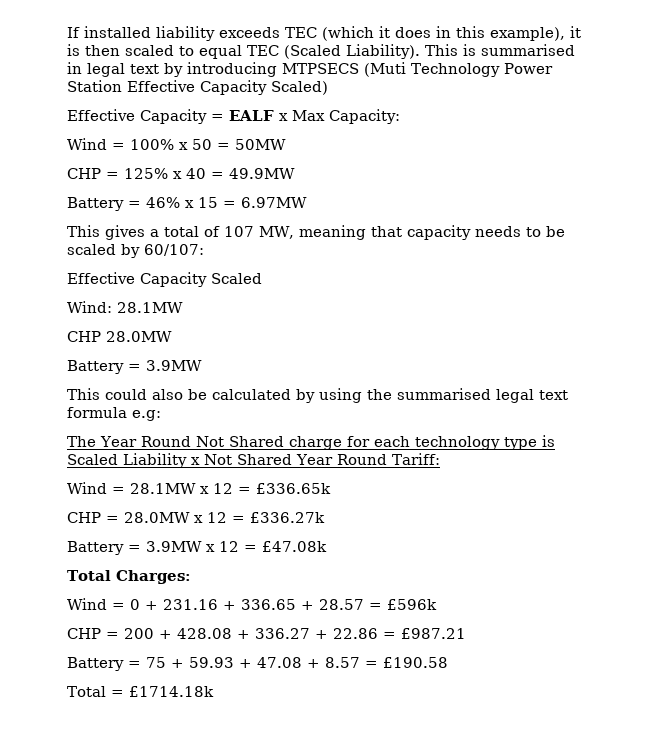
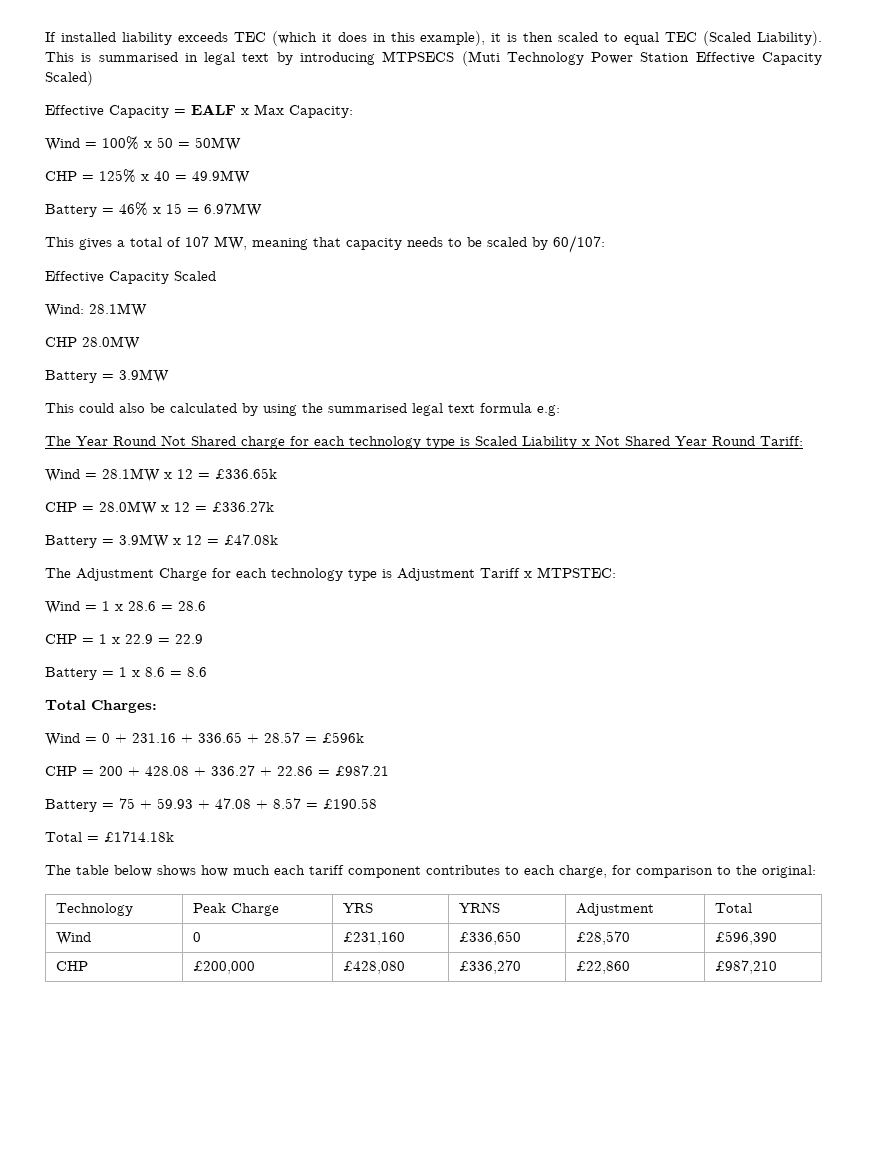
(327, 546) none -> [45,567,616,581] [45,601,206,614] [45,634,203,644] [45,667,207,680] // The Adjustment Charge for each technology type is Adjustment Tariff x MTPSTEC: // Wind = 1 x 28.6 = 28.6 // CHP = 1 x 22.9 = 22.9 // Battery = 1 x 8.6 = 8.6
(214, 691) none -> [45,865,816,878] [56,903,134,916] [193,903,280,916] [343,903,374,913] [459,902,501,913] [576,903,655,916] [715,903,753,913] [56,932,92,945] [193,932,202,942] [343,932,406,945] [459,931,522,945] [576,931,631,945] [715,931,778,945] [56,961,89,971] [193,961,256,974] [343,961,406,974] [459,960,522,974] [576,961,631,974] [715,960,778,974] // The table below shows how much each tariff component contributes to each charge, for comparison to the original: // Technology | Peak Charge | YRS | YRNS | Adjustment | Total // Wind | 0 | £231,160 | £336,650 | £28,570 | £596,390 // CHP | £200,000 | £428,080 | £336,270 | £22,860 | £987,210

